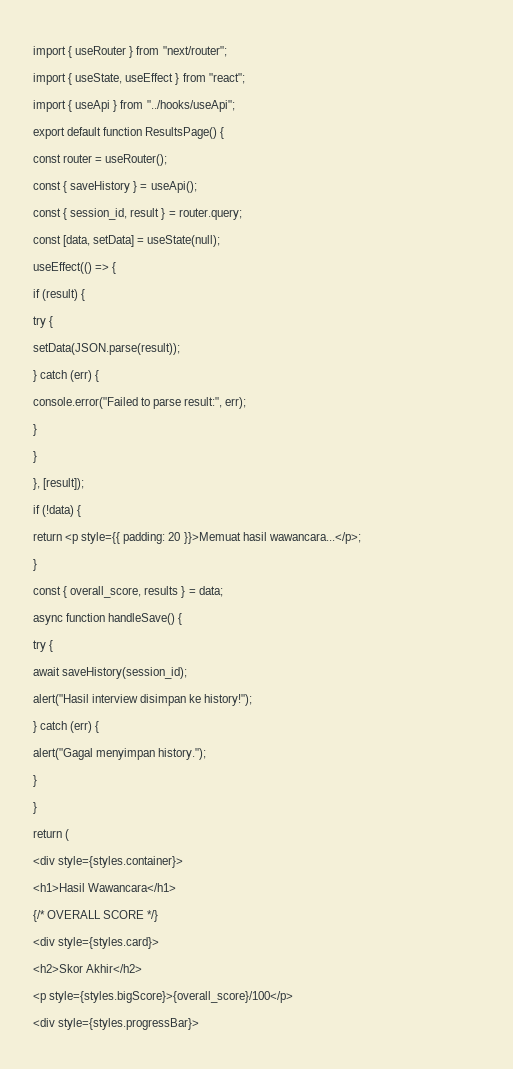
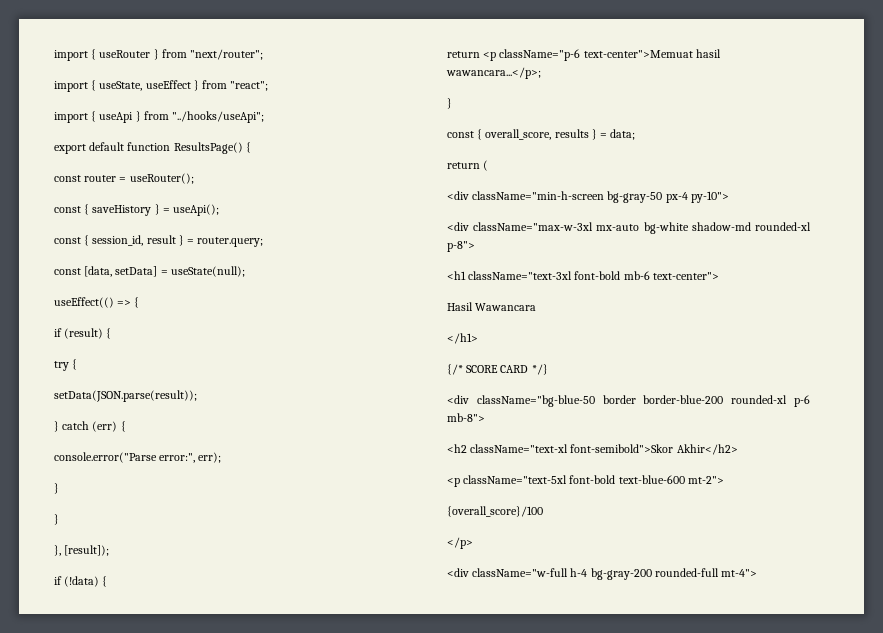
[33,397,223,409] console.error("Failed to parse result:", -> [54,452,196,463] console.error("Parse error:",
[81,532,241,544] style={{ padding: 20 }}>Memuat -> [499,49,693,61] className="p-6 text-center">Memuat
[33,613,183,625] [33,640,54,652] [33,667,188,679] [33,694,253,706] [33,721,100,733] [33,748,207,760] [33,775,37,787] [33,802,37,814] [33,829,70,841] [33,856,184,868] [33,883,177,892] async function handleSave() { // try { // await saveHistory(session_id); // alert("Hasil interview disimpan ke history!"); // } catch (err) { // alert("Gagal menyimpan history."); // } // } // return ( // <div style={styles.container}> // <h1>Hasil Wawancara</h1> -> [447,160,489,171] [447,191,729,203] [447,222,811,234] [447,241,475,252] [447,271,719,280] [447,302,537,311] [447,333,478,344] return ( // <div className="min-h-screen bg-gray-50 px-4 py-10"> // <div className="max-w-3xl mx-auto bg-white shadow-md rounded-xl p-8"> // <h1 className="text-3xl font-bold mb-6 text-center"> // Hasil Wawancara // </h1>
[47,910,145,919] OVERALL SCORE -> [466,365,529,373] SCORE CARD
[58,937,160,949] [33,964,143,973] [33,991,294,1003] [33,1018,200,1030] style={styles.card}> // <h2>Skor Akhir</h2> // <p style={styles.bigScore}>{overall_score}/100</p> // <div style={styles.progressBar}> -> [476,395,810,407] [447,413,485,422] [447,444,738,455] [447,475,724,487] [447,506,543,517] [447,537,473,549] [447,568,758,580] className="bg-blue-50 border border-blue-200 rounded-xl p-6 mb-8"> // <h2 className="text-xl font-semibold">Skor Akhir</h2> // <p className="text-5xl font-bold text-blue-600 mt-2"> // {overall_score}/100 // </p> // <div className="w-full h-4 bg-gray-200 rounded-full mt-4">

